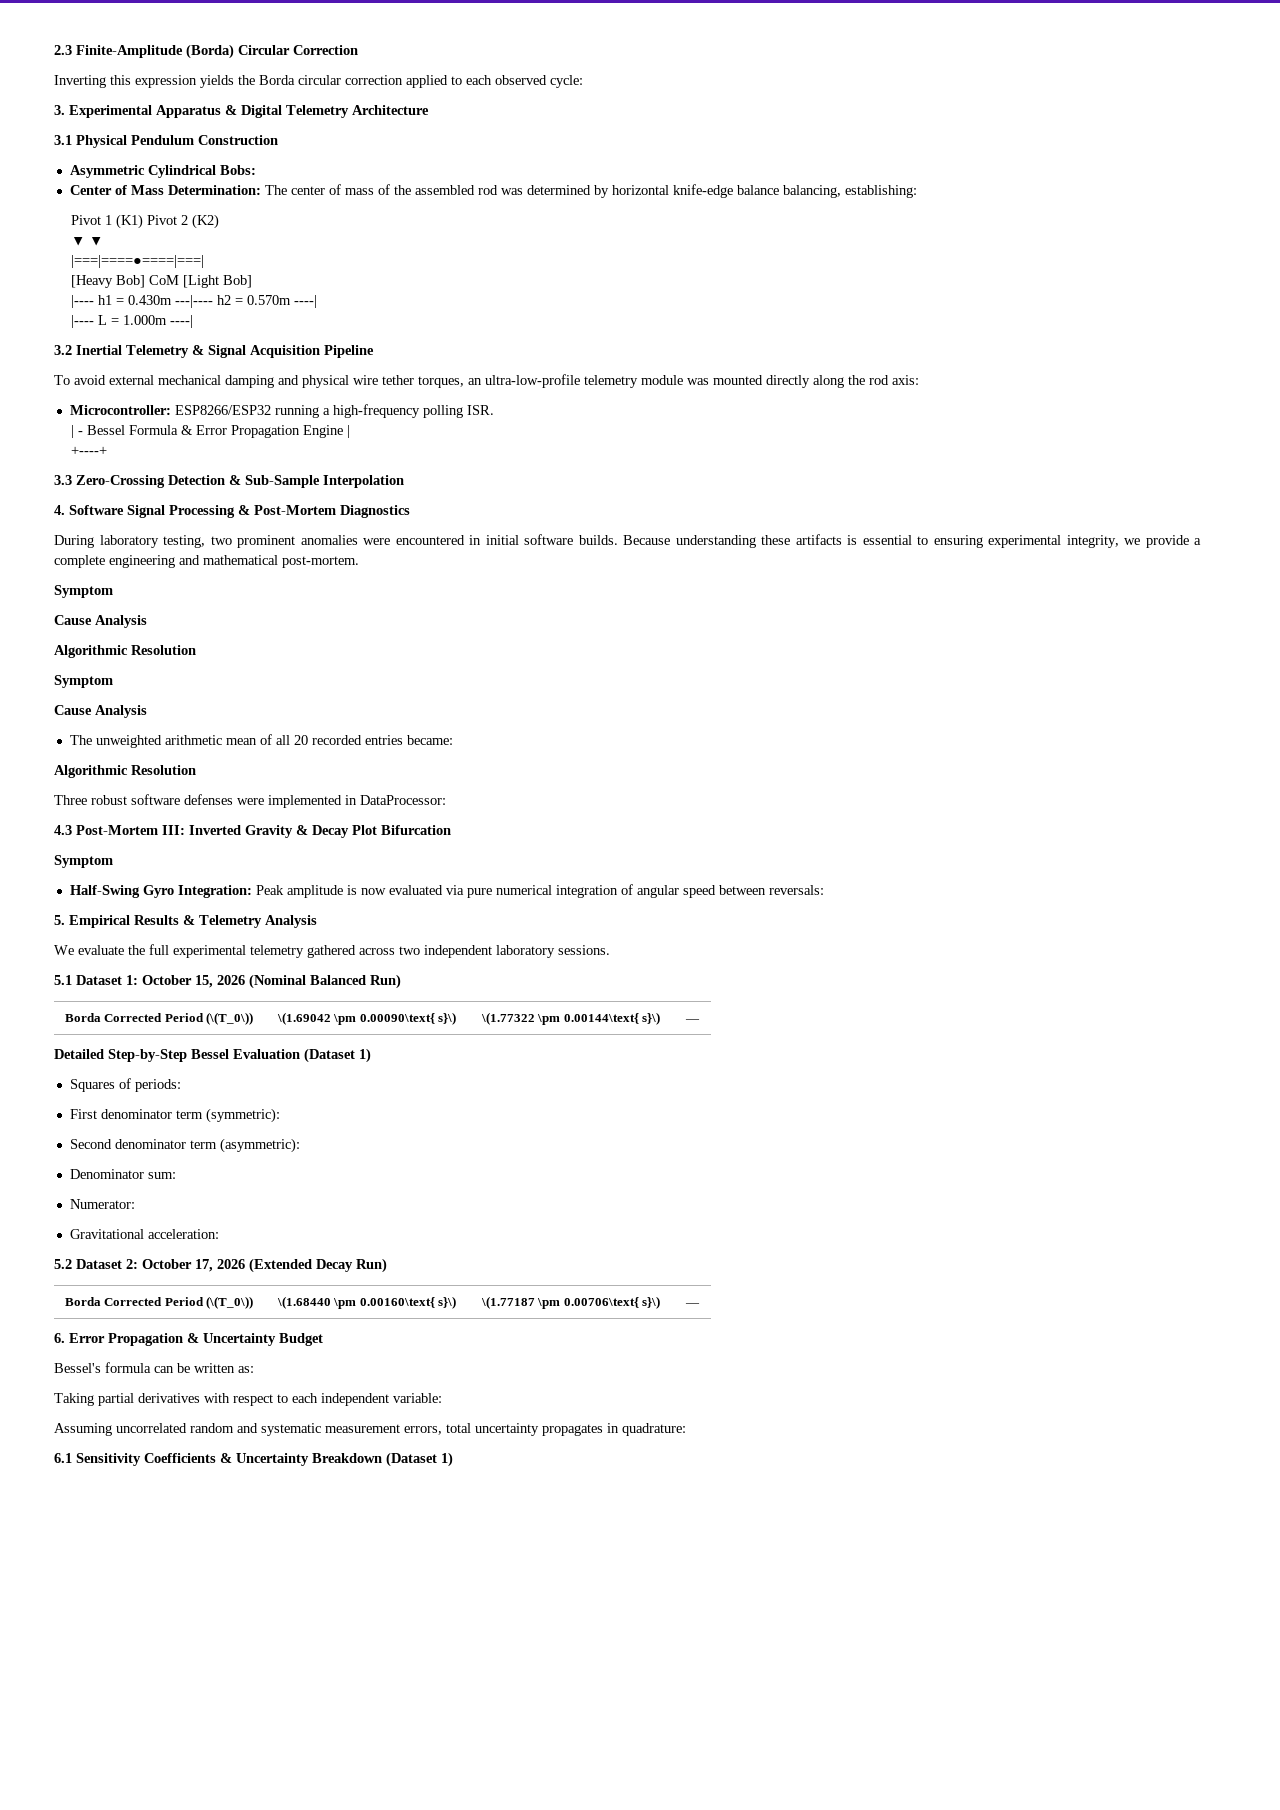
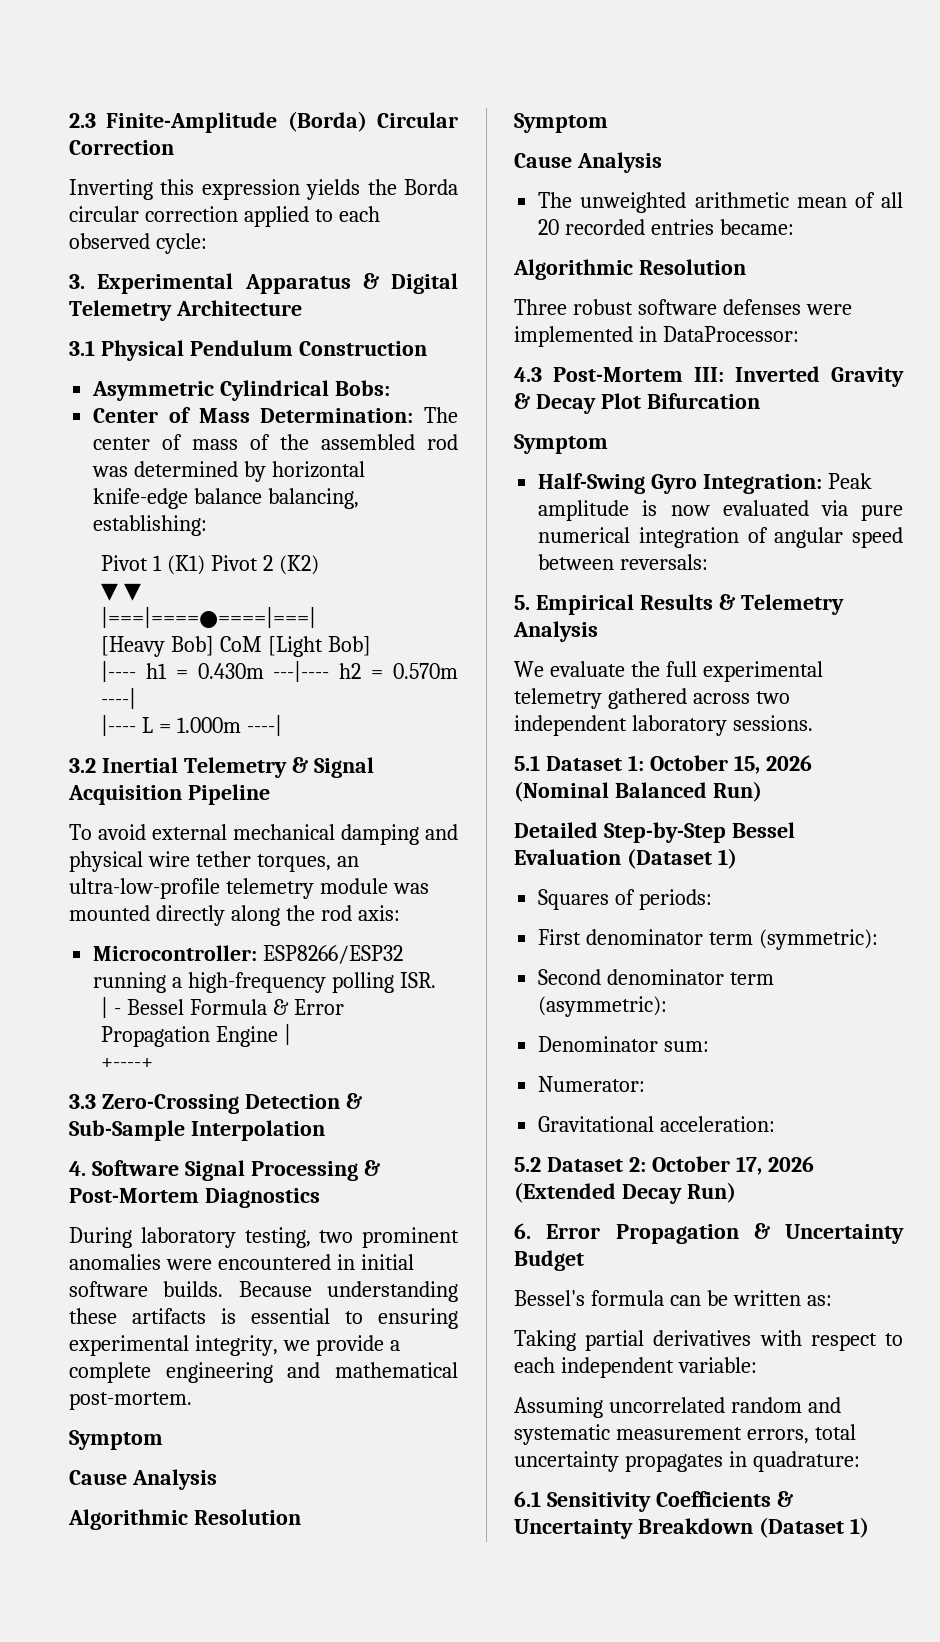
[64,1012,254,1025] [276,1012,457,1025] [480,1012,661,1025] [684,1019,700,1022] // Borda Corrected Period (\(T_0\)) | \(1.69042 \pm 0.00090\text{ s}\) | \(1.77322 \pm 0.00144\text{ s}\) | — -> (762, 791) none
[64,1296,254,1309] [276,1296,457,1309] [480,1296,661,1309] [684,1303,700,1306] // Borda Corrected Period (\(T_0\)) | \(1.68440 \pm 0.00160\text{ s}\) | \(1.77187 \pm 0.00706\text{ s}\) | — -> (736, 1192) none

